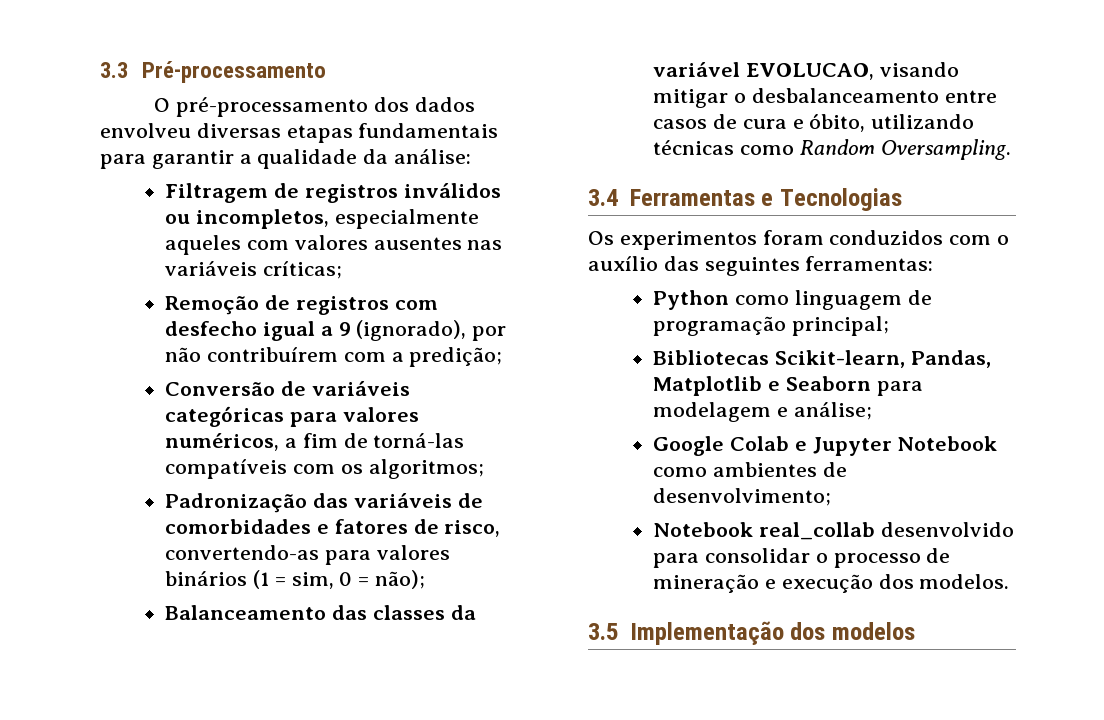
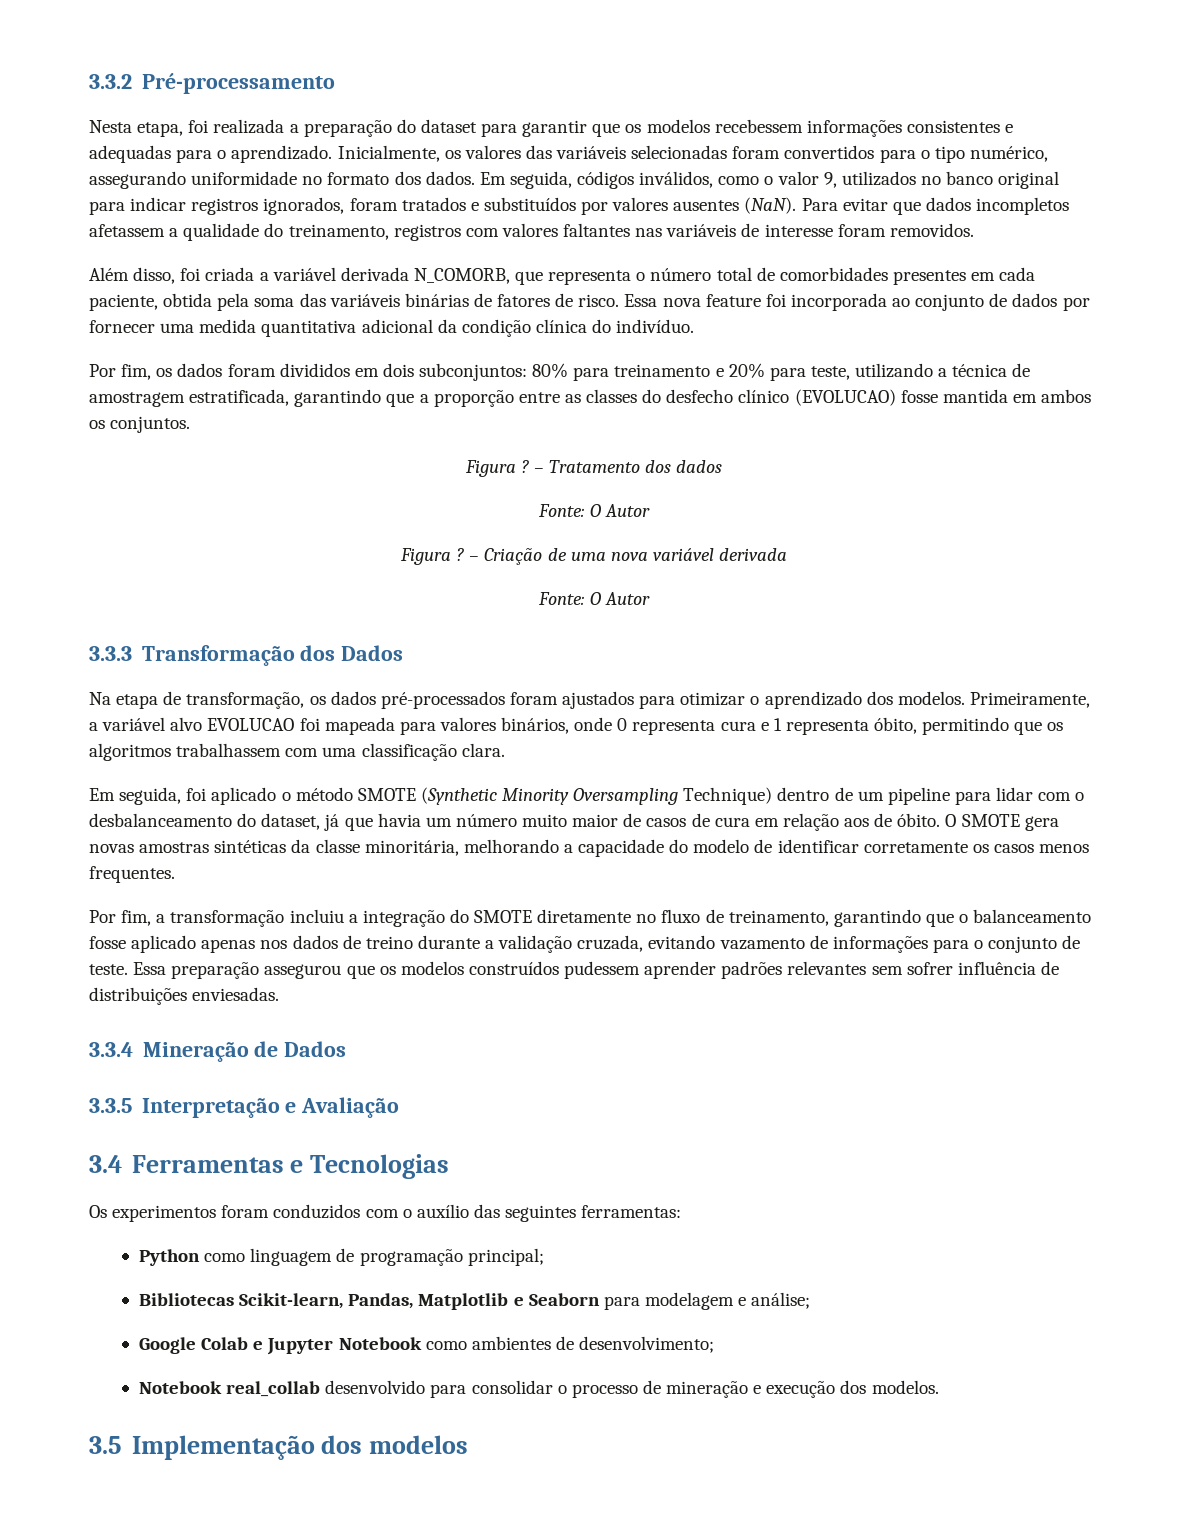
[100,62,128,78] 3.3 -> [89,74,132,89] 3.3.2
[154,97,475,117] [100,123,499,143] [100,149,472,169] [165,183,501,203] [165,209,479,229] [165,235,503,255] [165,261,342,279] [165,295,438,315] [165,320,507,341] [165,347,503,367] [165,381,410,396] [165,406,419,427] [165,433,465,451] [165,459,484,479] [165,493,483,513] [165,519,501,537] [165,545,450,565] [165,570,425,589] [165,605,476,620] [653,62,959,80] [653,88,997,108] [653,113,975,132] [653,139,1011,160] O pré-processamento dos dados envolveu diversas etapas fundamentais para garantir a qualidade da análise: // Filtragem de registros inválidos ou incompletos, especialmente aqueles com valores ausentes nas variáveis críticas; // Remoção de registros com desfecho igual a 9 (ignorado), por não contribuírem com a predição; // Conversão de variáveis categóricas para valores numéricos, a fim de torná-las compatíveis com os algoritmos; // Padronização das variáveis de comorbidades e fatores de risco, convertendo-as para valores binários (1 = sim, 0 = não); // Balanceamento das classes da variável EVOLUCAO, visando mitigar o desbalanceamento entre casos de cura e óbito, utilizando técnicas como Random Oversampling. -> [89,119,1014,137] [89,145,1048,163] [89,171,1060,189] [89,197,1070,215] [89,223,974,241] [89,267,1036,285] [89,293,1090,311] [89,319,695,337] [89,363,1031,381] [89,389,1092,407] [89,416,191,433] [464,460,723,477] [538,504,650,517] [399,547,788,565] [538,592,650,605] [89,645,404,666] [89,691,1090,709] [89,717,1064,735] [89,743,505,761] [89,787,1085,805] [89,813,1059,831] [89,839,1090,857] [89,866,175,883] [89,909,1092,927] [89,935,1081,953] [89,961,1059,979] [89,987,280,1005] [89,1041,347,1062] [89,1097,400,1118] Nesta etapa, foi realizada a preparação do dataset para garantir que os modelos recebessem informações consistentes e adequadas para o aprendizado. Inicialmente, os valores das variáveis selecionadas foram convertidos para o tipo numérico, assegurando uniformidade no formato dos dados. Em seguida, códigos inválidos, como o valor 9, utilizados no banco original para indicar registros ignorados, foram tratados e substituídos por valores ausentes (NaN). Para evitar que dados incompletos afetassem a qualidade do treinamento, registros com valores faltantes nas variáveis de interesse foram removidos. // Além disso, foi criada a variável derivada N_COMORB, que representa o número total de comorbidades presentes em cada paciente, obtida pela soma das variáveis binárias de fatores de risco. Essa nova feature foi incorporada ao conjunto de dados por fornecer uma medida quantitativa adicional da condição clínica do indivíduo. // Por fim, os dados foram divididos em dois subconjuntos: 80% para treinamento e 20% para teste, utilizando a técnica de amostragem estratificada, garantindo que a proporção entre as classes do desfecho clínico (EVOLUCAO) fosse mantida em ambos os conjuntos. // Figura ? – Tratamento dos dados // Fonte: O Autor // Figura ? – Criação de uma nova variável derivada // Fonte: O Autor // 3.3.3 Transformação dos Dados // Na etapa de transformação, os dados pré-processados foram ajustados para otimizar o aprendizado dos modelos. Primeiramente, a variável alvo EVOLUCAO foi mapeada para valores binários, onde 0 representa cura e 1 representa óbito, permitindo que os algoritmos trabalhassem com uma classificação clara. // Em seguida, foi aplicado o método SMOTE (Synthetic Minority Oversampling Technique) dentro de um pipeline para lidar com o desbalanceamento do dataset, já que havia um número muito maior de casos de cura em relação aos de óbito. O SMOTE gera novas amostras sintéticas da classe minoritária, melhorando a capacidade do modelo de identificar corretamente os casos menos frequentes. // Por fim, a transformação incluiu a integração do SMOTE diretamente no fluxo de treinamento, garantindo que o balanceamento fosse aplicado apenas nos dados de treino durante a validação cruzada, evitando vazamento de informações para o conjunto de teste. Essa preparação assegurou que os modelos construídos pudessem aprender padrões relevantes sem sofrer influência de distribuições enviesadas. // 3.3.4 Mineração de Dados // 3.3.5 Interpretação e Avaliação

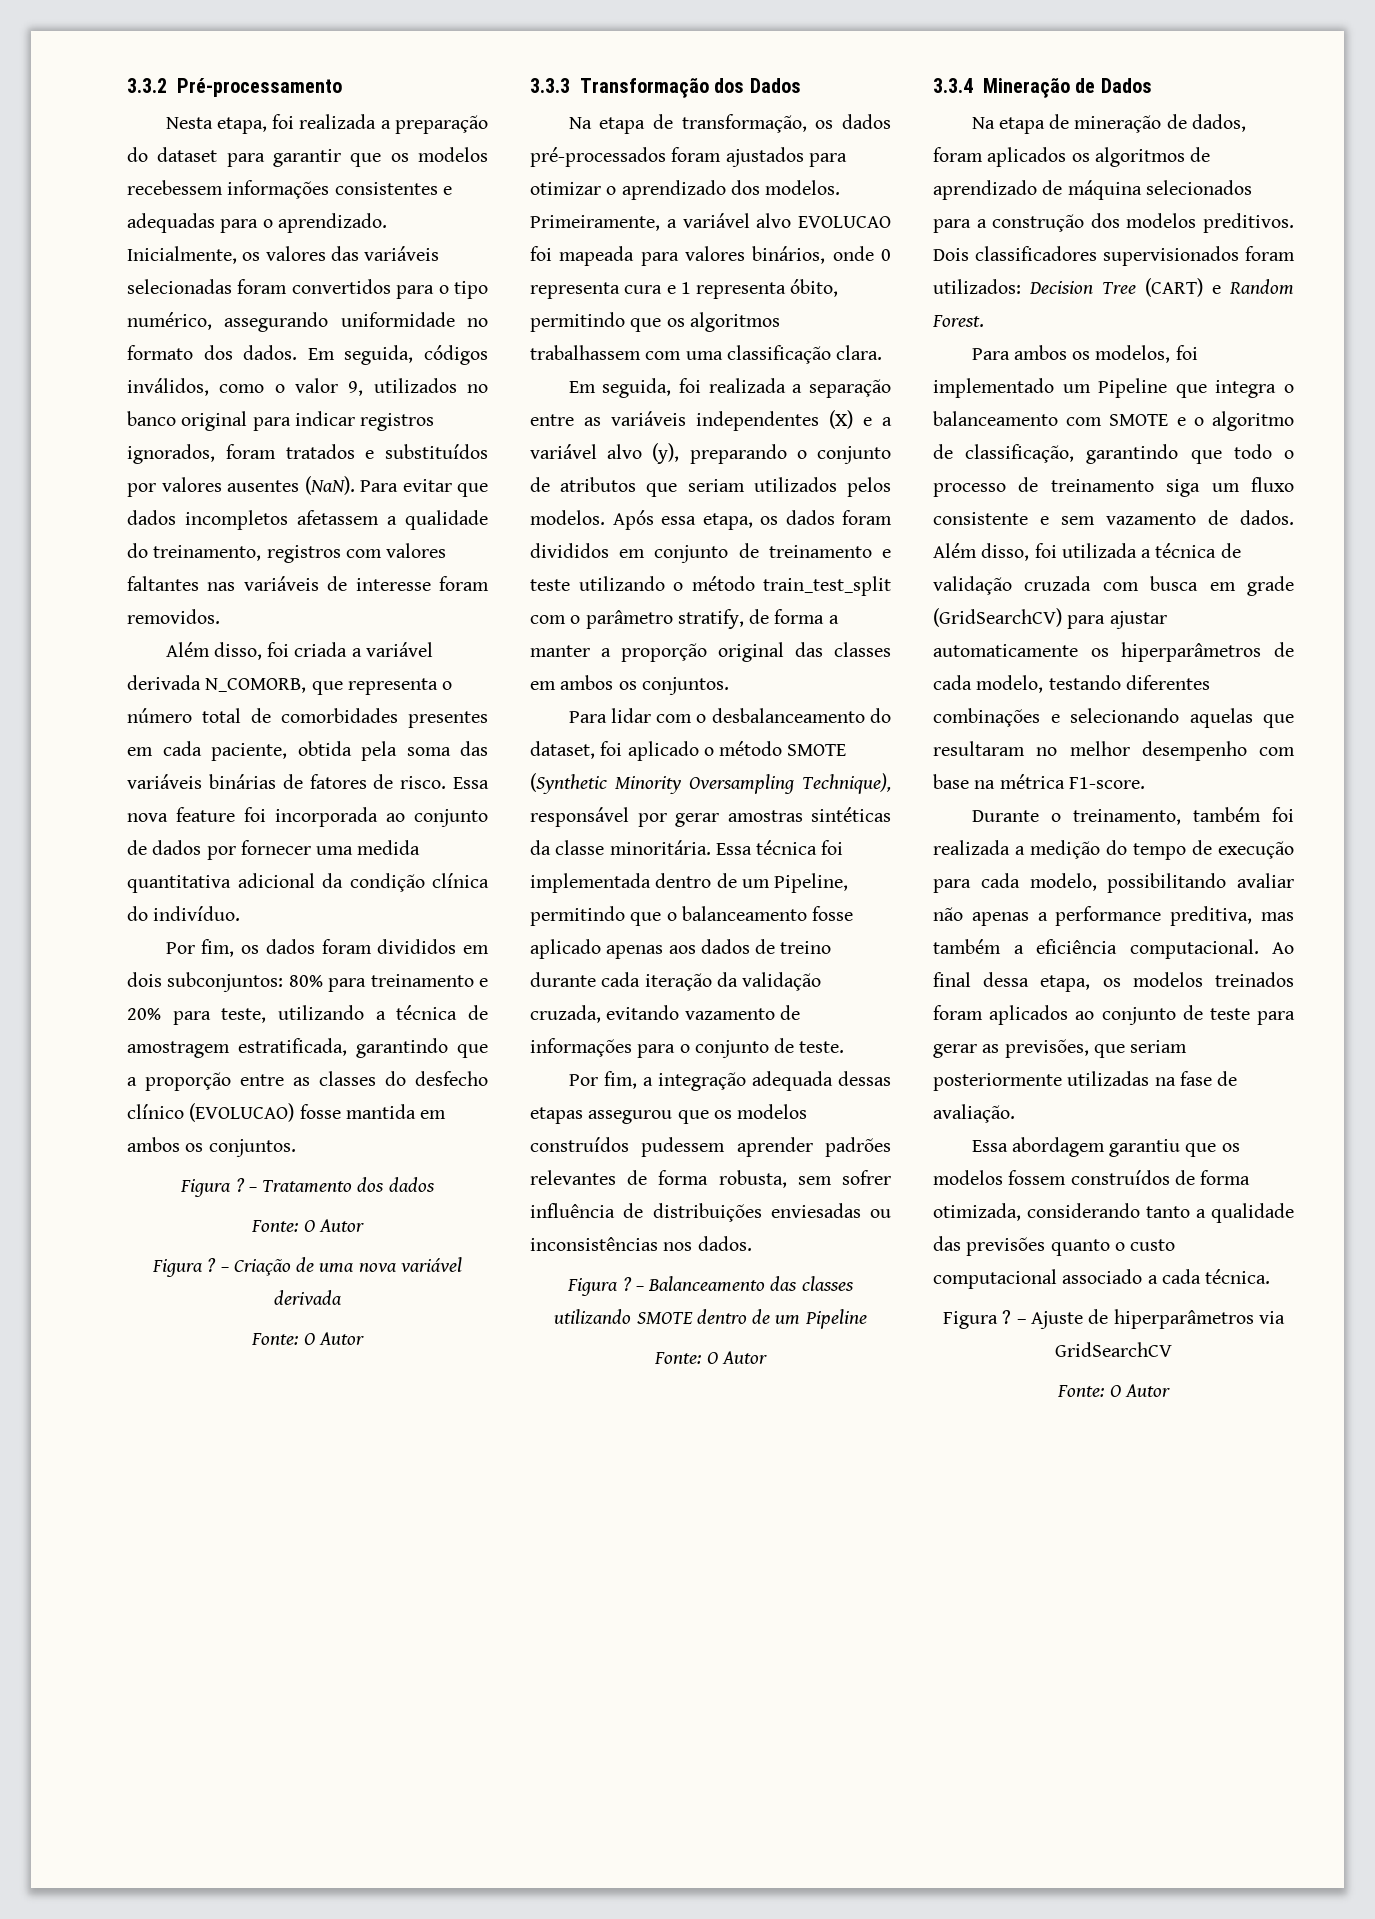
(207, 794) none -> [708,378,891,398] [530,410,892,431] [530,443,891,464] [530,477,891,497] [530,510,892,530] [530,543,891,563] [530,576,891,596] [530,609,839,629] [530,642,891,662] [530,675,729,695] [568,708,891,723] [530,741,623,759] realizada a separação entre as variáveis independentes (X) e a variável alvo (y), preparando o conjunto de atributos que seriam utilizados pelos modelos. Após essa etapa, os dados foram divididos em conjunto de treinamento e teste utilizando o método train_test_split com o parâmetro stratify, de forma a manter a proporção original das classes em ambos os conjuntos. // Para lidar com o desbalanceamento do dataset, foi
[683,787,1085,805] [89,813,1059,831] [89,839,1090,857] [89,866,175,883] [89,909,921,927] Technique) dentro de um pipeline para lidar com o desbalanceamento do dataset, já que havia um número muito maior de casos de cura em relação aos de óbito. O SMOTE gera novas amostras sintéticas da classe minoritária, melhorando a capacidade do modelo de identificar corretamente os casos menos frequentes. // Por fim, a transformação incluiu a integração do SMOTE diretamente no fluxo de treinamento, garantindo -> [802,773,891,794] [530,807,891,827] [530,840,844,855] [530,873,849,893] [530,906,625,926] Technique), responsável por gerar amostras sintéticas da classe minoritária. Essa técnica foi implementada dentro de um Pipeline, permitindo
[260,940,288,949] nos -> [668,945,696,954] aos
[485,940,495,949] a -> [601,972,738,991] cada iteração da
[133,962,260,979] Essa preparação -> [568,1071,891,1091] [530,1107,583,1124] // Por fim, a integração adequada dessas etapas
(867, 968) none -> [627,1170,787,1188] de forma robusta,
[192,987,280,1001] [89,1041,347,1062] [89,1097,400,1118] [89,1154,450,1179] [89,1204,682,1222] [139,1248,544,1266] [139,1292,811,1310] [139,1336,715,1355] [139,1380,939,1398] [89,1435,469,1460] enviesadas. // 3.3.4 Mineração de Dados // 3.3.5 Interpretação e Avaliação // 3.4 Ferramentas e Tecnologias // Os experimentos foram conduzidos com o auxílio das seguintes ferramentas: // Python como linguagem de programação principal; // Bibliotecas Scikit-learn, Pandas, Matplotlib e Seaborn para modelagem e análise; // Google Colab e Jupyter Notebook como ambientes de desenvolvimento; // Notebook real_collab desenvolvido para consolidar o processo de mineração e execução dos modelos. // 3.5 Implementação dos modelos -> [770,1203,891,1218] [530,1236,752,1251] [567,1276,854,1296] [554,1309,867,1329] [654,1351,767,1364] [933,78,1152,98] [971,114,1246,134] [933,147,1211,167] [933,180,1252,200] [933,213,1294,233] [933,246,1295,266] [933,278,1294,297] [932,315,984,327] [971,345,1198,363] [933,378,1294,398] [933,411,1294,431] [933,444,1294,464] [933,477,1294,497] [933,510,1294,525] [933,543,1241,561] [933,576,1294,596] [933,608,1167,629] [933,642,1294,662] [933,675,1210,693] [933,708,1294,728] [933,741,1295,761] [933,774,1145,789] [971,807,1294,825] [933,840,1294,860] [933,873,1294,893] [933,906,1294,926] [933,939,1294,959] [933,972,1294,992] [933,1005,1295,1025] [933,1039,1188,1058] [933,1071,1238,1091] [933,1104,1015,1123] [971,1137,1240,1157] [933,1170,1251,1185] [933,1203,1294,1223] [933,1236,1176,1256] [933,1269,1271,1289] [943,1309,1285,1329] [1055,1342,1172,1357] [1057,1384,1170,1397] enviesadas ou inconsistências nos dados. // Figura ? – Balanceamento das classes utilizando SMOTE dentro de um Pipeline // Fonte: O Autor // 3.3.4 Mineração de Dados // Na etapa de mineração de dados, foram aplicados os algoritmos de aprendizado de máquina selecionados para a construção dos modelos preditivos. Dois classificadores supervisionados foram utilizados: Decision Tree (CART) e Random Forest. // Para ambos os modelos, foi implementado um Pipeline que integra o balanceamento com SMOTE e o algoritmo de classificação, garantindo que todo o processo de treinamento siga um fluxo consistente e sem vazamento de dados. Além disso, foi utilizada a técnica de validação cruzada com busca em grade (GridSearchCV) para ajustar automaticamente os hiperparâmetros de cada modelo, testando diferentes combinações e selecionando aquelas que resultaram no melhor desempenho com base na métrica F1-score. // Durante o treinamento, também foi realizada a medição do tempo de execução para cada modelo, possibilitando avaliar não apenas a performance preditiva, mas também a eficiência computacional. Ao final dessa etapa, os modelos treinados foram aplicados ao conjunto de teste para gerar as previsões, que seriam posteriormente utilizadas na fase de avaliação. // Essa abordagem garantiu que os modelos fossem construídos de forma otimizada, considerando tanto a qualidade das previsões quanto o custo computacional associado a cada técnica. // Figura ? – Ajuste de hiperparâmetros via GridSearchCV // Fonte: O Autor

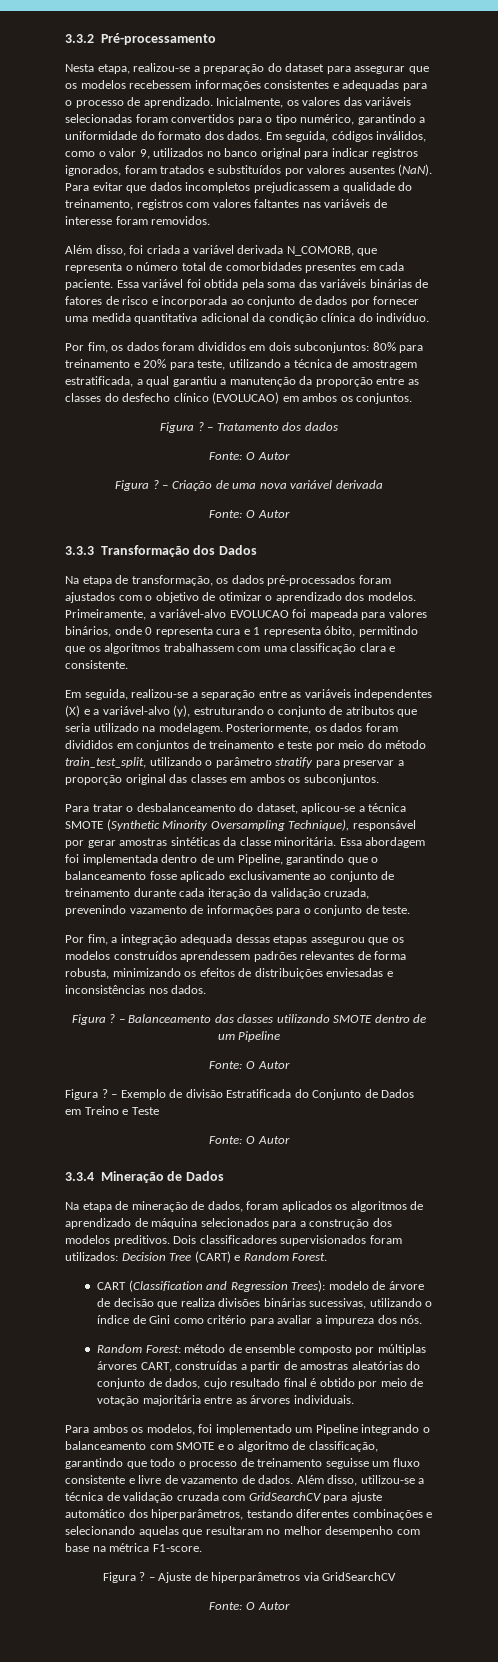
[272,114,377,129] foi realizada -> [133,63,191,72] realizou-se
[273,149,341,167] garantir -> [354,66,406,74] assegurar
(273, 223) none -> [75,97,141,108] processo de
[224,312,488,332] assegurando uniformidade no -> [357,114,426,125] [65,131,155,140] garantindo a uniformidade do
[297,510,379,525] afetassem -> [253,182,330,193] prejudicassem
[211,743,287,761] paciente, -> [65,279,201,290] paciente. Essa variável foi
[400,776,489,789] [127,807,266,822] risco. Essa nova feature foi -> [122,296,158,305] risco e
[356,1038,488,1058] [127,1077,137,1086] garantindo que a -> [136,376,313,387] a qual garantiu a manutenção da
[299,1104,416,1119] fosse mantida -> (280, 398) none
[808,153,847,167] para -> [118,592,216,603] com o objetivo de
[682,213,792,228] variável alvo -> [159,609,227,618] variável-alvo
[836,345,883,360] [568,378,786,398] clara. // Em seguida, foi realizada -> [359,643,396,652] [65,660,128,669] [65,689,189,700] clara e consistente. // Em seguida, realizou-se
[530,443,787,464] variável alvo (y), preparando -> [102,705,264,717] variável-alvo (y), estruturando
[687,477,891,497] [530,510,892,530] [530,543,729,563] seriam utilizados pelos modelos. Após essa etapa, os dados foram divididos em conjunto -> [65,723,398,734] [65,740,190,751] seria utilizado na modelagem. Posteriormente, os dados foram divididos em conjuntos
[578,576,891,596] [530,609,839,629] [530,645,590,657] utilizando o método train_test_split com o parâmetro stratify, de forma a manter -> [315,740,427,751] [65,757,395,768] por meio do método train_test_split, utilizando o parâmetro stratify para preservar
[641,677,729,695] [568,708,693,723] conjuntos. // Para lidar com -> [303,774,379,785] [65,804,123,812] subconjuntos. // Para tratar
[600,741,783,761] foi aplicado o método -> [301,803,407,814] aplicou-se a técnica
[756,840,818,855] técnica -> [365,837,426,848] abordagem
[530,906,625,926] permitindo -> [286,854,345,865] garantindo
[606,939,832,959] apenas aos dados de treino -> [228,871,395,882] [65,888,130,897] exclusivamente ao conjunto de treinamento
[606,1005,680,1020] evitando -> [65,905,126,916] prevenindo
[641,1137,813,1157] pudessem aprender -> [180,951,251,962] aprendessem
[797,1170,891,1185] [530,1203,615,1218] sem sofrer influência -> [112,968,235,977] minimizando os efeitos
[870,1209,891,1218] ou -> [386,971,393,977] e
(767, 1357) none -> [65,1089,415,1100] [65,1106,159,1115] [209,1136,290,1144] // Figura ? – Exemplo de divisão Estratificada do Conjunto de Dados em Treino e Teste // Fonte: O Autor
(984, 321) none -> [97,1280,424,1292] [97,1298,433,1309] [97,1315,423,1326] [97,1344,426,1355] [97,1361,421,1372] [97,1378,424,1389] [97,1395,354,1406] // CART (Classification and Regression Trees): modelo de árvore de decisão que realiza divisões binárias sucessivas, utilizando o índice de Gini como critério para avaliar a impureza dos nós. // Random Forest: método de ensemble composto por múltiplas árvores CART, construídas a partir de amostras aleatórias do conjunto de dados, cujo resultado final é obtido por meio de votação majoritária entre as árvores individuais.
[1175,380,1277,398] que integra -> [361,1424,420,1435] integrando
[1166,479,1201,497] siga -> [325,1458,369,1469] seguisse
[1061,516,1095,525] sem -> [138,1475,178,1484] livre de
[1034,543,1137,558] foi utilizada -> [360,1475,415,1484] utilizou-se
[1150,576,1294,596] [933,608,1167,629] [933,642,1294,662] [933,675,1044,693] busca em grade (GridSearchCV) para ajustar automaticamente os hiperparâmetros de cada modelo, -> [248,1492,382,1503] [65,1509,244,1520] GridSearchCV para ajuste automático dos hiperparâmetros,
[971,807,1294,825] [933,840,1294,860] [933,873,1294,893] [933,906,1294,926] [933,939,1294,959] [933,972,1294,992] [933,1005,1295,1025] [933,1039,1188,1058] [933,1071,1238,1091] [933,1104,1015,1123] [971,1137,1240,1157] [933,1170,1251,1185] [933,1203,1294,1223] [933,1236,1176,1256] [933,1269,1271,1289] // Durante o treinamento, também foi realizada a medição do tempo de execução para cada modelo, possibilitando avaliar não apenas a performance preditiva, mas também a eficiência computacional. Ao final dessa etapa, os modelos treinados foram aplicados ao conjunto de teste para gerar as previsões, que seriam posteriormente utilizadas na fase de avaliação. // Essa abordagem garantiu que os modelos fossem construídos de forma otimizada, considerando tanto a qualidade das previsões quanto o custo computacional associado a cada técnica. -> (202, 1548) none

